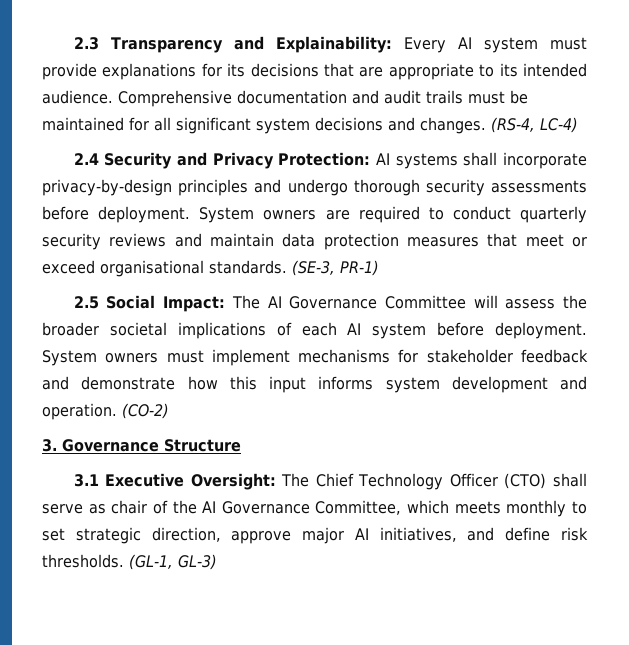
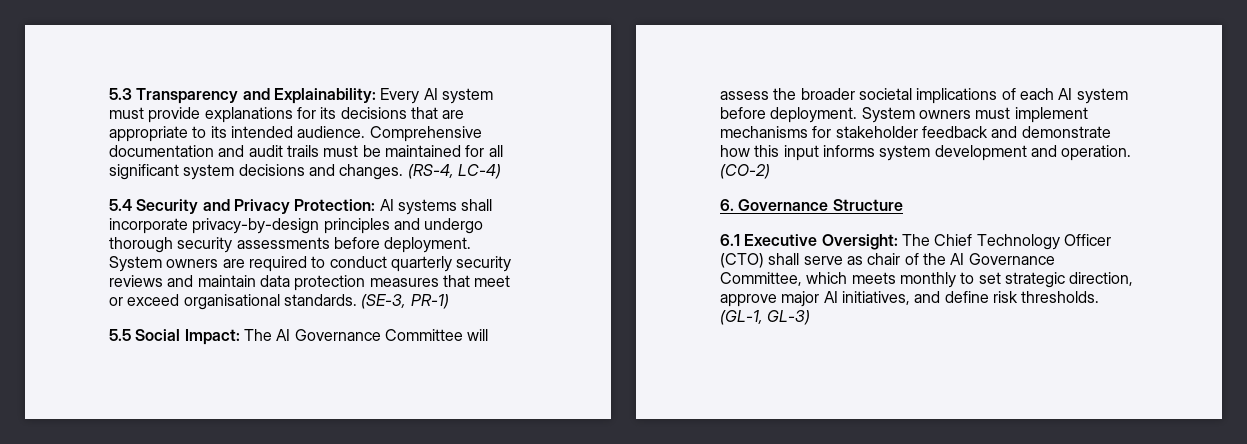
[73,37,99,50] 2.3 -> [109,88,132,100] 5.3
[73,153,99,165] 2.4 -> [109,199,132,211] 5.4
[73,296,99,309] 2.5 -> [109,329,131,341] 5.5
[42,439,57,452] 3. -> [720,199,734,211] 6.
[73,474,99,487] 3.1 -> [720,234,740,246] 6.1

